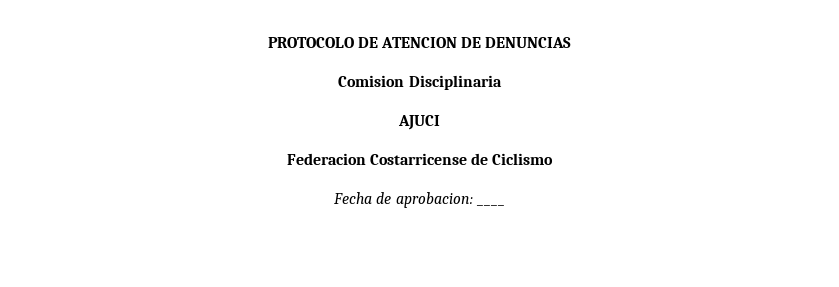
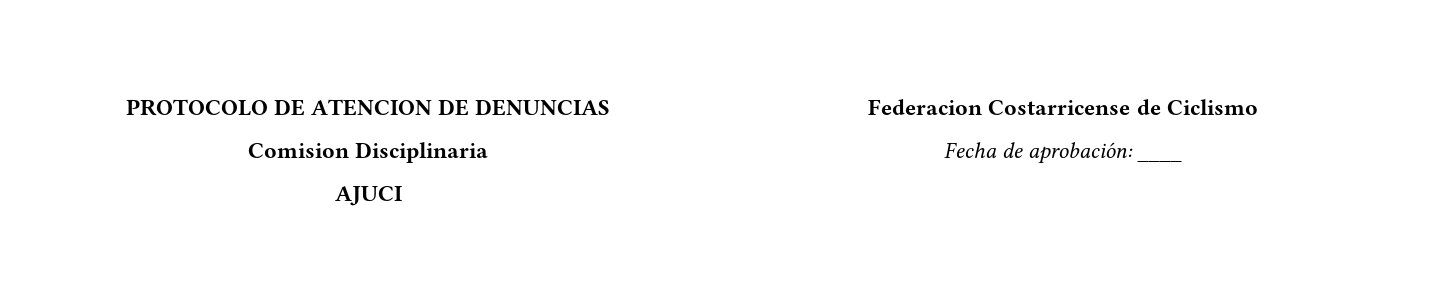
[395,192,473,208] aprobacion: -> [1028,142,1134,164] aprobación:

